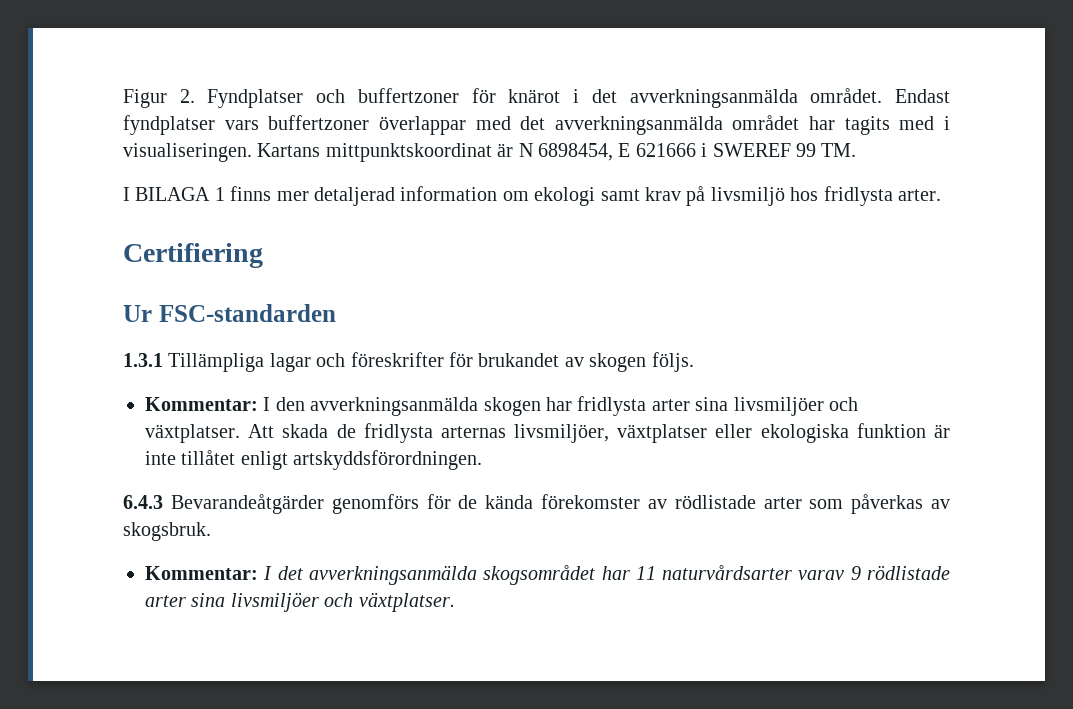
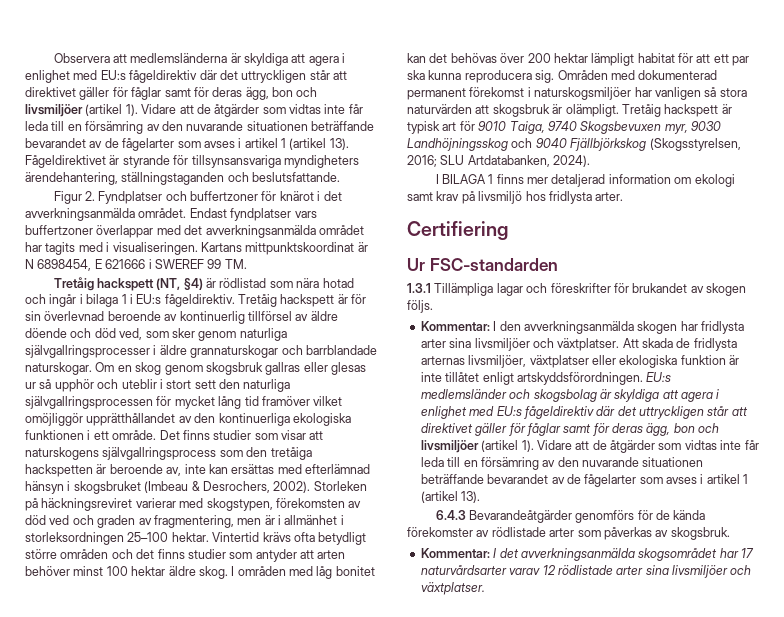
(123, 98) none -> [53,53,346,66] [25,70,347,83] [25,87,318,100] [25,104,363,117] [25,121,374,134] [25,138,349,151] [25,155,359,168] [25,172,341,185] Observera att medlemsländerna är skyldiga att agera i enlighet med EU:s fågeldirektiv där det uttryckligen står att direktivet gäller för fåglar samt för deras ägg, bon och livsmiljöer (artikel 1). Vidare att de åtgärder som vidtas inte får leda till en försämring av den nuvarande situationen beträffande bevarandet av de fågelarter som avses i artikel 1 (artikel 13). Fågeldirektivet är styrande för tillsynsansvariga myndigheters ärendehantering, ställningstaganden och beslutsfattande. //
(857, 150) none -> [53,277,354,291] [25,294,367,307] [25,311,338,324] [25,328,287,341] [25,345,377,358] [25,362,366,375] [25,379,291,392] [25,396,343,409] [25,413,351,426] [25,430,324,440] [25,447,312,460] [25,464,370,477] [25,481,367,494] [25,498,362,511] [25,515,344,528] [25,532,367,545] [25,549,346,562] [25,566,375,579] [407,53,750,66] [407,70,718,83] [407,87,747,100] [407,104,732,117] [407,121,721,134] [407,138,741,151] [407,155,591,167] // Tretåig hackspett (NT, §4) är rödlistad som nära hotad och ingår i bilaga 1 i EU:s fågeldirektiv. Tretåig hackspett är för sin överlevnad beroende av kontinuerlig tillförsel av äldre döende och död ved, som sker genom naturliga självgallringsprocesser i äldre grannaturskogar och barrblandade naturskogar. Om en skog genom skogsbruk gallras eller glesas ur så upphör och uteblir i stort sett den naturliga självgallringsprocessen för mycket lång tid framöver vilket omöjliggör upprätthållandet av den kontinuerliga ekologiska funktionen i ett område. Det finns studier som visar att naturskogens självgallringsprocess som den tretåiga hackspetten är beroende av, inte kan ersättas med efterlämnad hänsyn i skogsbruket (Imbeau & Desrochers, 2002). Storleken på häckningsreviret varierar med skogstypen, förekomsten av död ved och graden av fragmentering, men är i allmänhet i storleksordningen 25–100 hektar. Vintertid krävs ofta betydligt större områden och det finns studier som antyder att arten behöver minst 100 hektar äldre skog. I områden med låg bonitet kan det behövas över 200 hektar lämpligt habitat för att ett par ska kunna reproducera sig. Områden med dokumenterad permanent förekomst i naturskogsmiljöer har vanligen så stora naturvärden att skogsbruk är olämpligt. Tretåig hackspett är typisk art för 9010 Taiga, 9740 Skogsbevuxen myr, 9030 Landhöjningsskog och 9040 Fjällbjörkskog (Skogsstyrelsen, 2016; SLU Artdatabanken, 2024).
(483, 460) none -> [646,372,672,382] [420,389,720,402] [420,406,748,419] [420,423,720,436] [420,440,759,453] [420,457,704,470] [420,474,749,487] [420,491,481,503] EU:s medlemsländer och skogsbolag är skyldiga att agera i enlighet med EU:s fågeldirektiv där det uttryckligen står att direktivet gäller för fåglar samt för deras ägg, bon och livsmiljöer (artikel 1). Vidare att de åtgärder som vidtas inte får leda till en försämring av den nuvarande situationen beträffande bevarandet av de fågelarter som avses i artikel 1 (artikel 13).
[635,566,656,580] 11 -> [741,548,754,558] 17
[850,566,861,580] 9 -> [542,565,556,575] 12

